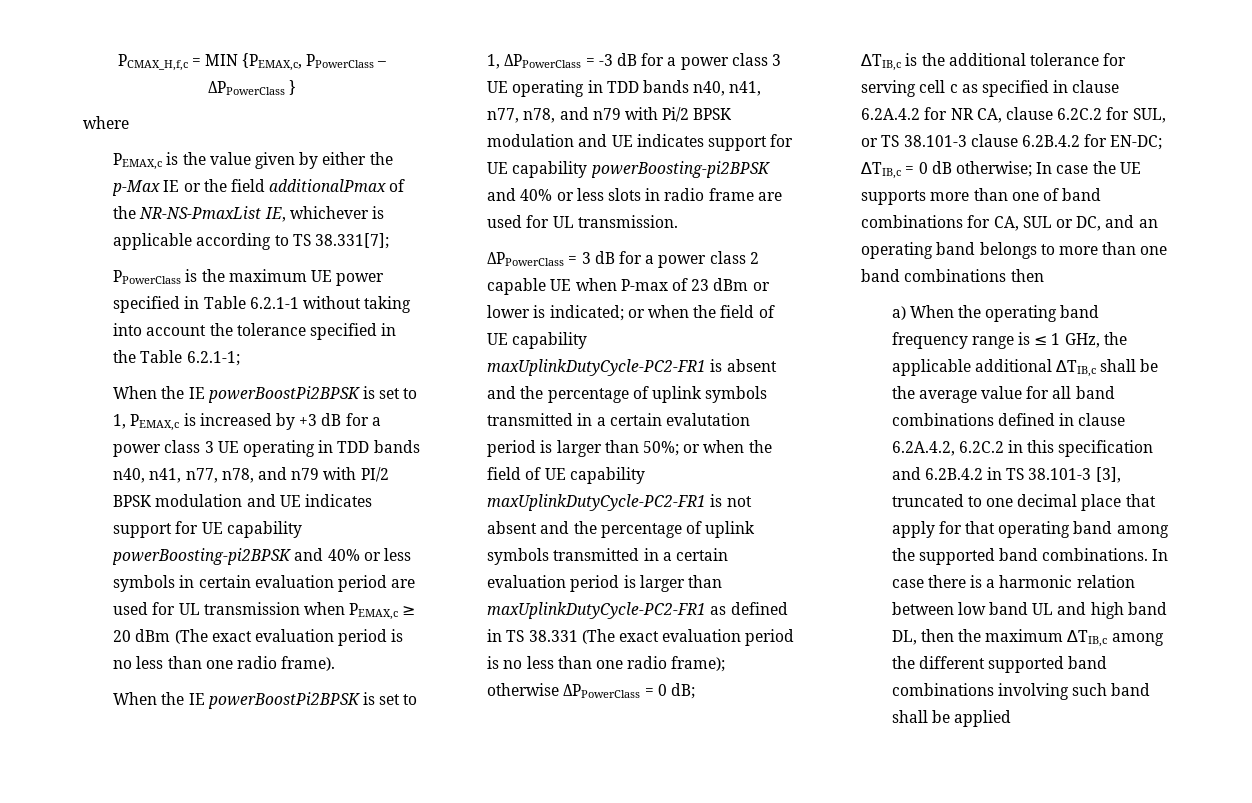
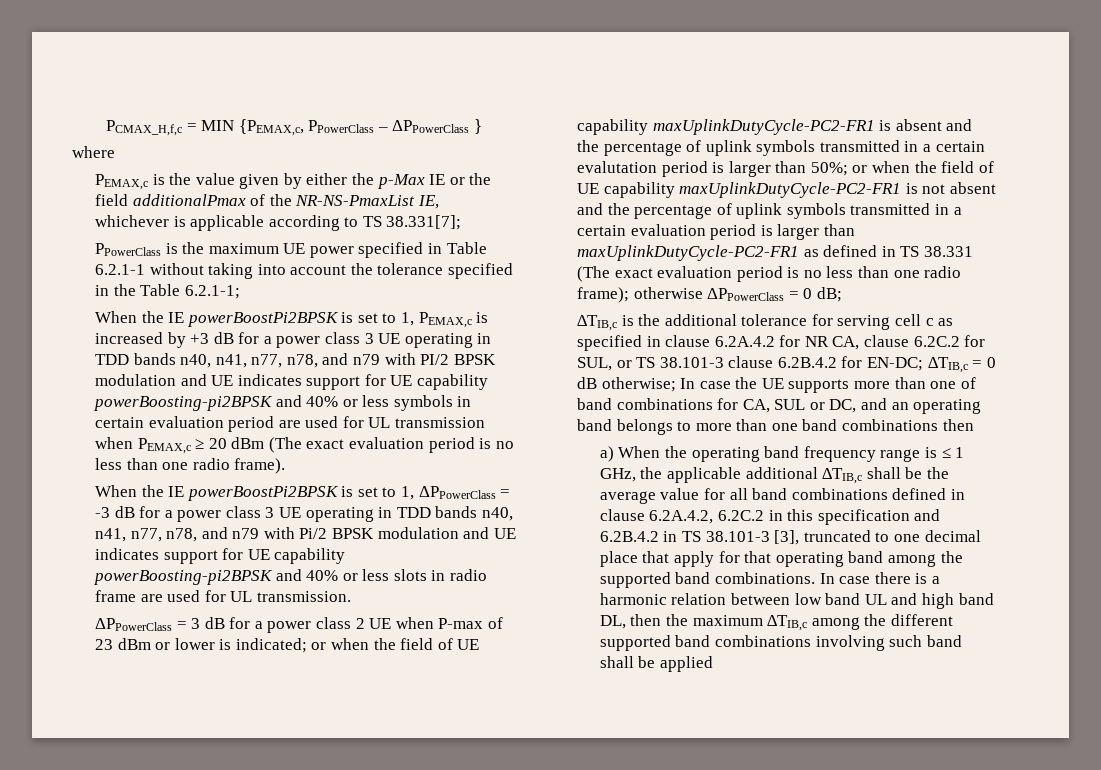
[487,278,547,295] capable -> (365, 623) none

